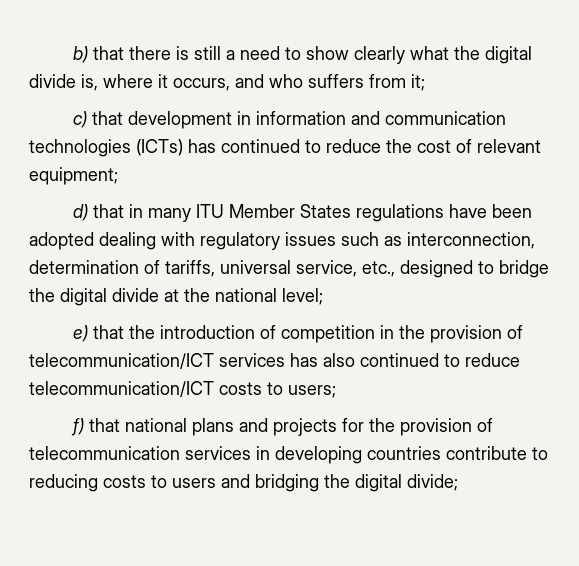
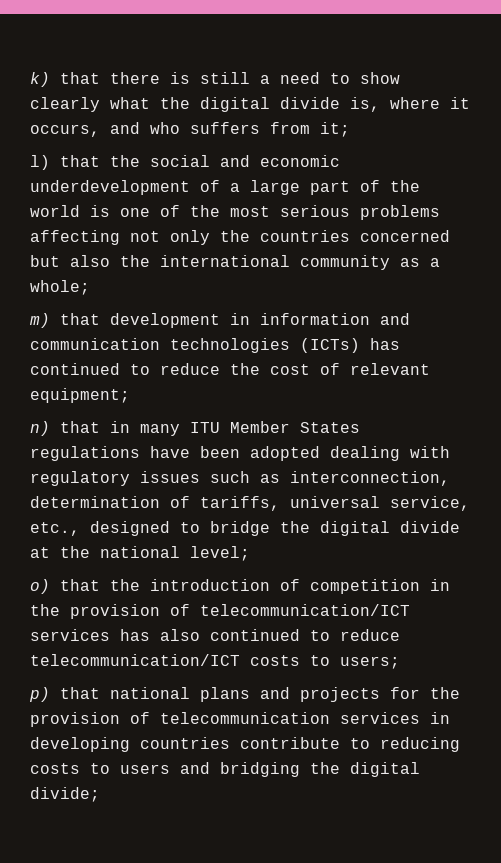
[72,46,88,63] b) -> [30,72,50,87] k)
[72,111,87,128] c) -> [30,155,340,170] [30,180,420,195] [30,205,440,220] [30,230,450,245] [30,255,440,270] [30,280,90,295] [30,313,50,328] l) that the social and economic underdevelopment of a large part of the world is one of the most serious problems affecting not only the countries concerned but also the international community as a whole; // m)
[72,204,88,221] d) -> [30,421,50,436] n)
[72,325,88,342] e) -> [30,579,50,594] o)
[70,418,84,436] f) -> [29,687,50,702] p)

